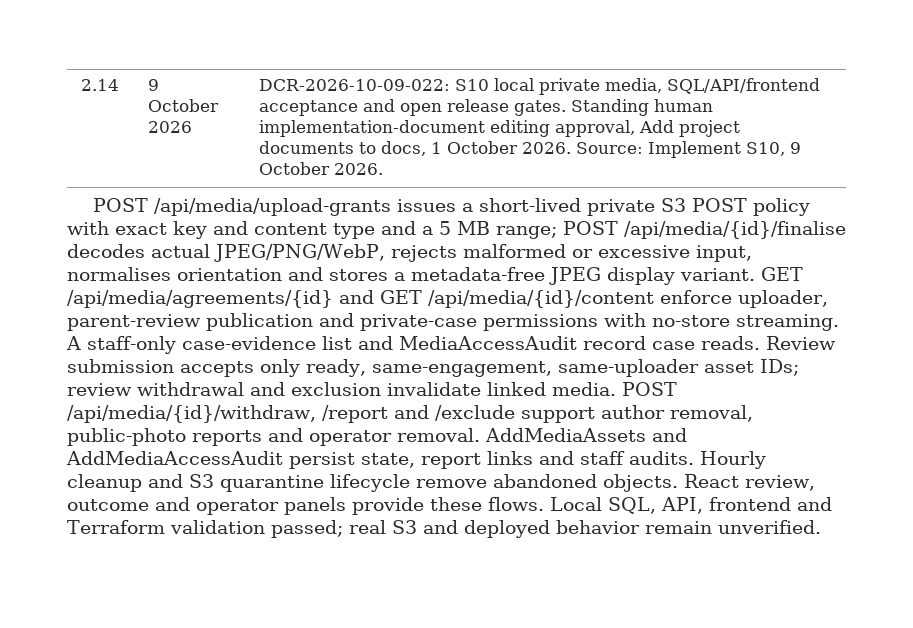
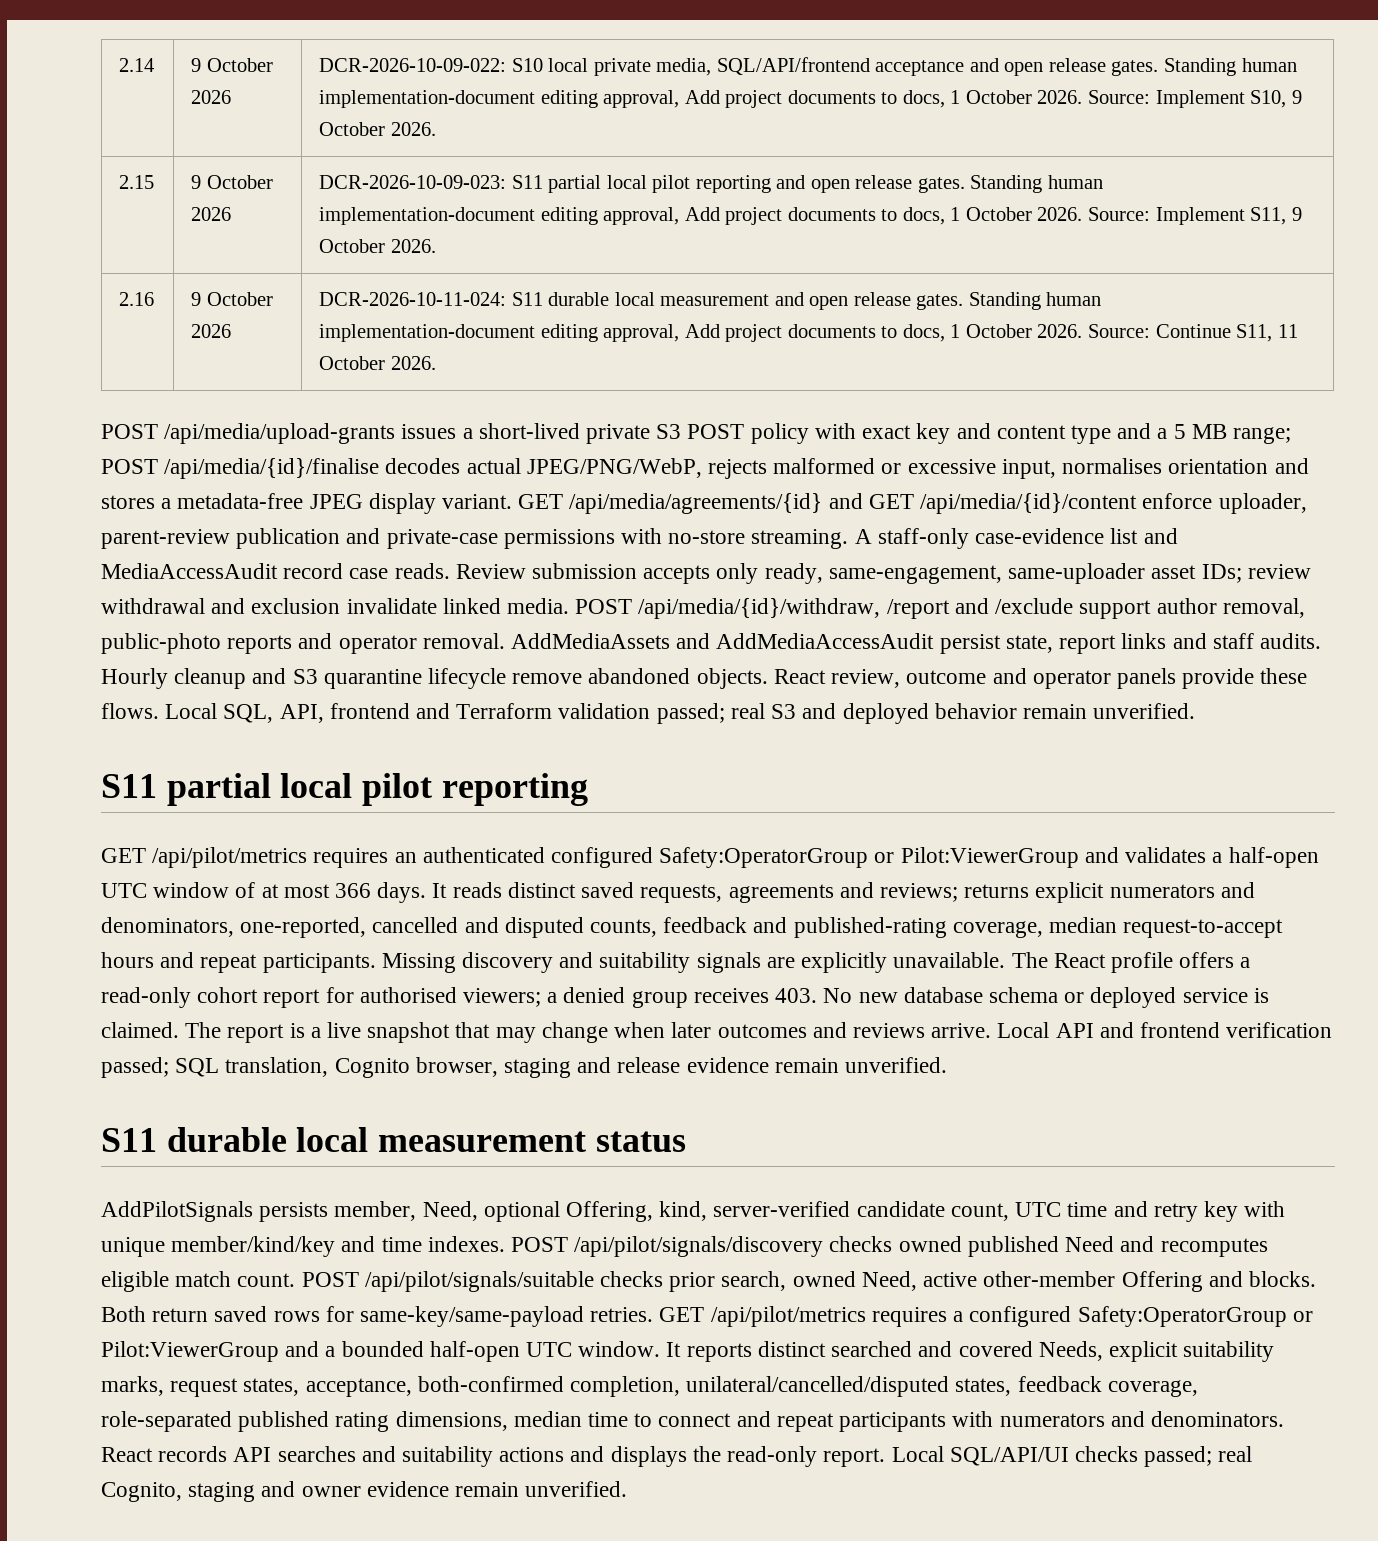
(384, 169) none -> [119,175,155,189] [191,175,273,189] [191,207,232,221] [319,175,1103,193] [319,207,1302,225] [319,239,436,253] [119,292,155,306] [191,292,273,306] [191,324,232,338] [319,292,1102,310] [319,324,1298,342] [319,356,436,370] // 2.15 | 9 October 2026 | DCR-2026-10-09-023: S11 partial local pilot reporting and open release gates. Standing human implementation-document editing approval, Add project documents to docs, 1 October 2026. Source: Implement S11, 9 October 2026. // 2.16 | 9 October 2026 | DCR-2026-10-11-024: S11 durable local measurement and open release gates. Standing human implementation-document editing approval, Add project documents to docs, 1 October 2026. Source: Continue S11, 11 October 2026.
(821, 527) none -> [101,773,588,806] [101,847,1319,868] [101,882,1255,903] [101,917,1284,938] [101,952,1251,973] [101,987,1269,1008] [101,1022,1333,1043] [101,1057,948,1078] [101,1127,686,1152] [101,1201,1286,1222] [101,1236,1268,1257] [101,1271,1316,1292] [101,1306,1313,1327] [101,1341,1275,1362] [101,1376,1198,1397] [101,1411,1284,1432] [101,1446,1253,1467] [101,1481,628,1502] // S11 partial local pilot reporting // GET /api/pilot/metrics requires an authenticated configured Safety:OperatorGroup or Pilot:ViewerGroup and validates a half-open UTC window of at most 366 days. It reads distinct saved requests, agreements and reviews; returns explicit numerators and denominators, one-reported, cancelled and disputed counts, feedback and published-rating coverage, median request-to-accept hours and repeat participants. Missing discovery and suitability signals are explicitly unavailable. The React profile offers a read-only cohort report for authorised viewers; a denied group receives 403. No new database schema or deployed service is claimed. The report is a live snapshot that may change when later outcomes and reviews arrive. Local API and frontend verification passed; SQL translation, Cognito browser, staging and release evidence remain unverified. // S11 durable local measurement status // AddPilotSignals persists member, Need, optional Offering, kind, server-verified candidate count, UTC time and retry key with unique member/kind/key and time indexes. POST /api/pilot/signals/discovery checks owned published Need and recomputes eligible match count. POST /api/pilot/signals/suitable checks prior search, owned Need, active other-member Offering and blocks. Both return saved rows for same-key/same-payload retries. GET /api/pilot/metrics requires a configured Safety:OperatorGroup or Pilot:ViewerGroup and a bounded half-open UTC window. It reports distinct searched and covered Needs, explicit suitability marks, request states, acceptance, both-confirmed completion, unilateral/cancelled/disputed states, feedback coverage, role-separated published rating dimensions, median time to connect and repeat participants with numerators and denominators. React records API searches and suitability actions and displays the read-only report. Local SQL/API/UI checks passed; real Cognito, staging and owner evidence remain unverified.

